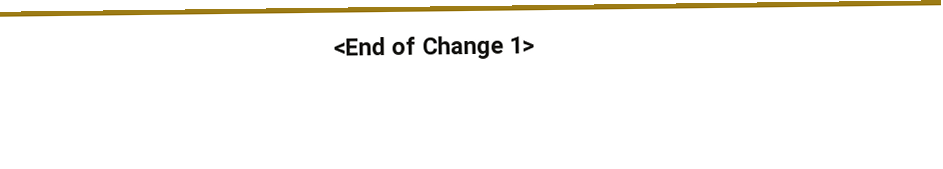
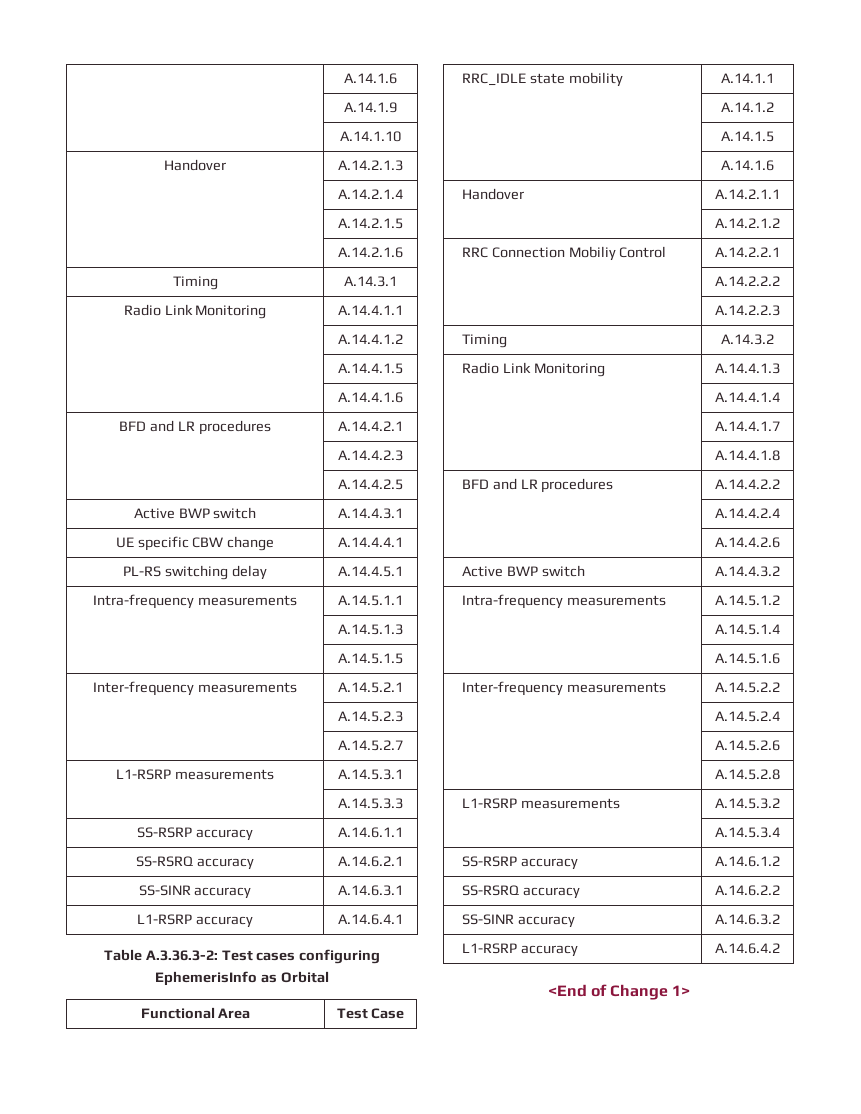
(332, 46) none -> [344,73,397,84] [344,102,397,113] [340,131,401,142] [164,159,226,171] [338,160,403,171] [338,189,403,199] [338,218,403,229] [338,247,403,258] [172,276,218,290] [344,276,397,287] [123,304,267,319] [338,305,403,315] [338,334,403,344] [338,363,403,374] [338,392,403,403] [119,420,271,435] [338,421,403,431] [338,450,403,461] [338,479,403,490] [133,507,257,519] [338,508,403,519] [115,536,275,551] [338,537,403,547] [123,565,267,580] [338,566,403,577] [93,594,297,609] [338,595,403,606] [338,624,403,635] [338,653,403,664] [93,681,297,696] [338,682,403,693] [338,711,403,722] [338,740,403,751] [116,769,274,780] [338,769,403,780] [338,798,403,809] [137,827,253,841] [338,827,403,838] [136,856,254,870] [338,856,403,867] [138,885,252,899] [338,885,403,896] [137,914,253,928] [338,914,403,925] [103,949,381,964] [155,971,329,986] [140,1007,251,1019] [336,1008,405,1019] [461,72,623,87] [721,73,774,83] [721,102,774,112] [721,131,774,142] [721,160,774,171] [461,188,524,200] [715,189,780,199] [715,218,780,228] [461,246,667,261] [715,247,780,257] [715,276,780,286] [715,305,780,316] [461,334,507,348] [721,334,774,345] [461,362,605,377] [715,363,780,374] [715,392,780,402] [715,421,780,431] [715,450,780,461] [461,478,614,493] [715,479,780,489] [715,508,780,518] [715,537,780,548] [461,565,585,577] [715,566,780,577] [461,594,666,609] [715,595,780,606] [715,624,780,635] [715,653,780,664] [461,681,666,696] [715,682,780,693] [715,711,780,722] [715,740,780,751] [715,769,780,780] [461,798,620,809] [715,798,780,809] [715,827,780,838] [461,856,578,870] [715,856,780,867] [461,885,580,899] [715,885,780,896] [461,914,575,928] [715,914,780,925] [461,943,578,957] [715,943,780,954] | A.14.1.6 // | A.14.1.9 // | A.14.1.10 // Handover | A.14.2.1.3 // | A.14.2.1.4 // | A.14.2.1.5 // | A.14.2.1.6 // Timing | A.14.3.1 // Radio Link Monitoring | A.14.4.1.1 // | A.14.4.1.2 // | A.14.4.1.5 // | A.14.4.1.6 // BFD and LR procedures | A.14.4.2.1 // | A.14.4.2.3 // | A.14.4.2.5 // Active BWP switch | A.14.4.3.1 // UE specific CBW change | A.14.4.4.1 // PL-RS switching delay | A.14.4.5.1 // Intra-frequency measurements | A.14.5.1.1 // | A.14.5.1.3 // | A.14.5.1.5 // Inter-frequency measurements | A.14.5.2.1 // | A.14.5.2.3 // | A.14.5.2.7 // L1-RSRP measurements | A.14.5.3.1 // | A.14.5.3.3 // SS-RSRP accuracy | A.14.6.1.1 // SS-RSRQ accuracy | A.14.6.2.1 // SS-SINR accuracy | A.14.6.3.1 // L1-RSRP accuracy | A.14.6.4.1 // Table A.3.36.3-2: Test cases configuring EphemerisInfo as Orbital // Functional Area | Test Case // RRC_IDLE state mobility | A.14.1.1 // | A.14.1.2 // | A.14.1.5 // | A.14.1.6 // Handover | A.14.2.1.1 // | A.14.2.1.2 // RRC Connection Mobiliy Control | A.14.2.2.1 // | A.14.2.2.2 // | A.14.2.2.3 // Timing | A.14.3.2 // Radio Link Monitoring | A.14.4.1.3 // | A.14.4.1.4 // | A.14.4.1.7 // | A.14.4.1.8 // BFD and LR procedures | A.14.4.2.2 // | A.14.4.2.4 // | A.14.4.2.6 // Active BWP switch | A.14.4.3.2 // Intra-frequency measurements | A.14.5.1.2 // | A.14.5.1.4 // | A.14.5.1.6 // Inter-frequency measurements | A.14.5.2.2 // | A.14.5.2.4 // | A.14.5.2.6 // | A.14.5.2.8 // L1-RSRP measurements | A.14.5.3.2 // | A.14.5.3.4 // SS-RSRP accuracy | A.14.6.1.2 // SS-RSRQ accuracy | A.14.6.2.2 // SS-SINR accuracy | A.14.6.3.2 // L1-RSRP accuracy | A.14.6.4.2 //

